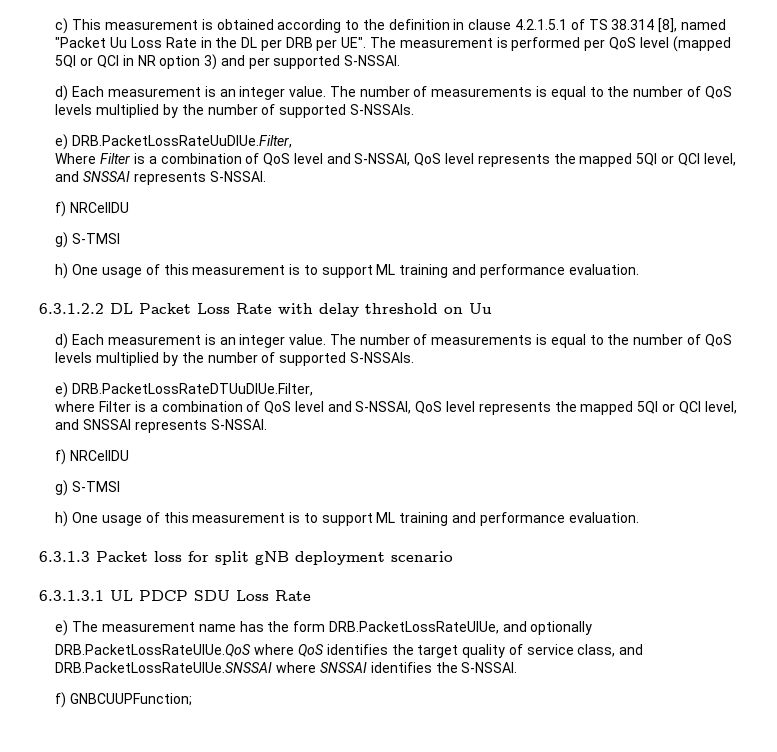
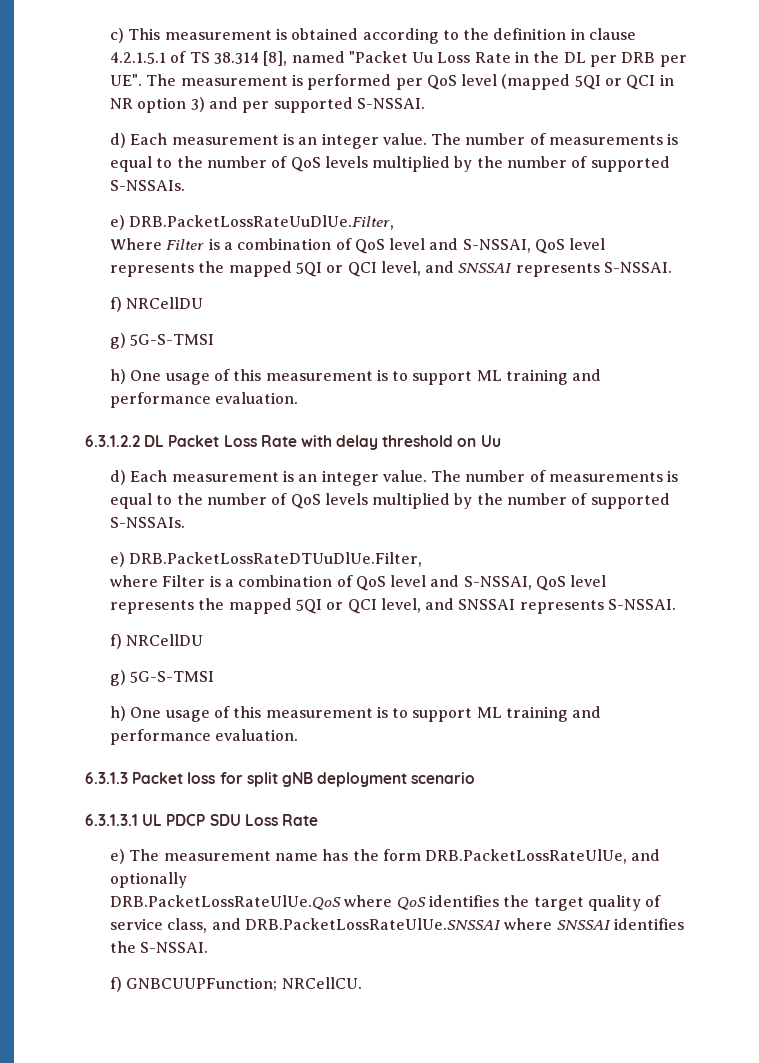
[72,233,121,244] S-TMSI -> [130,334,215,346] 5G-S-TMSI
[72,481,121,492] S-TMSI -> [130,671,215,683] 5G-S-TMSI
(193, 699) none -> [281,977,362,989] NRCellCU.

